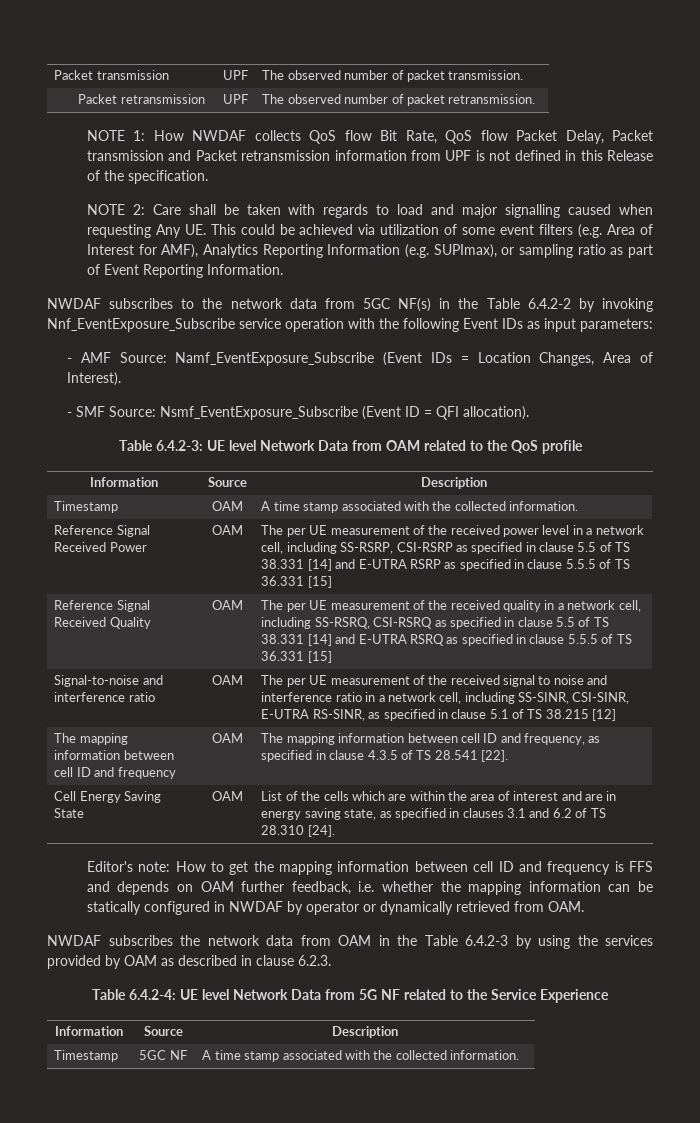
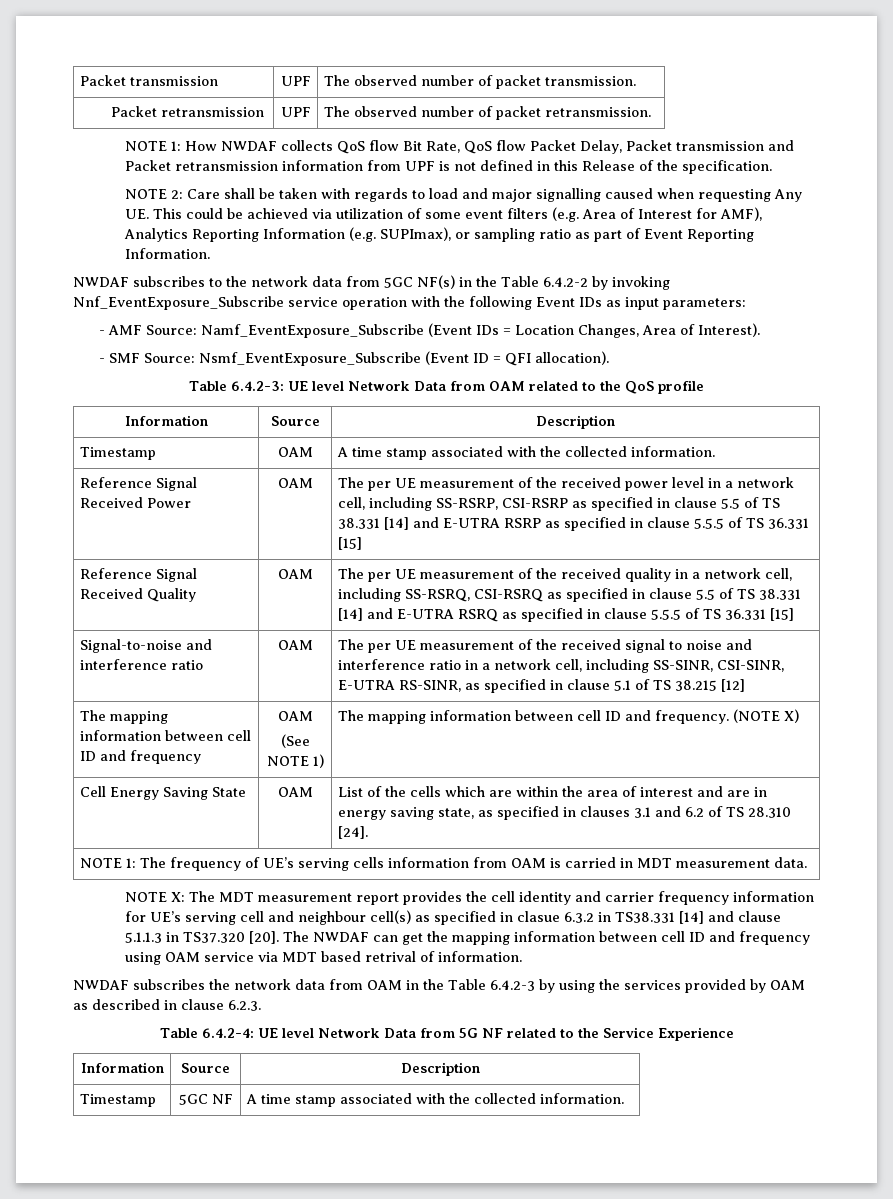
[261,733,601,745] [261,750,509,762] | The mapping information between cell ID and frequency, as specified in clause 4.3.5 of TS 28.541 [22]. -> [280,734,310,748] [266,754,324,768] [337,709,799,724] // (See NOTE 1) | The mapping information between cell ID and frequency. (NOTE X)
[86,861,224,872] // Editor's note: How to -> [79,857,807,871] [125,891,815,905] [125,910,782,925] [125,931,399,944] // NOTE 1: The frequency of UE’s serving cells information from OAM is carried in MDT measurement data. // NOTE X: The MDT measurement report provides the cell identity and carrier frequency information for UE’s serving cell and neighbour cell(s) as specified in clasue 6.3.2 in TS38.331 [14] and clause 5.1.1.3 in TS37.320 [20]. The NWDAF can
[614,861,653,872] [86,881,654,895] [86,901,584,915] is FFS and depends on OAM further feedback, i.e. whether the mapping information can be statically configured in NWDAF by operator or dynamically retrieved from OAM. -> [125,951,523,965] using OAM service via MDT based retrival of information.

